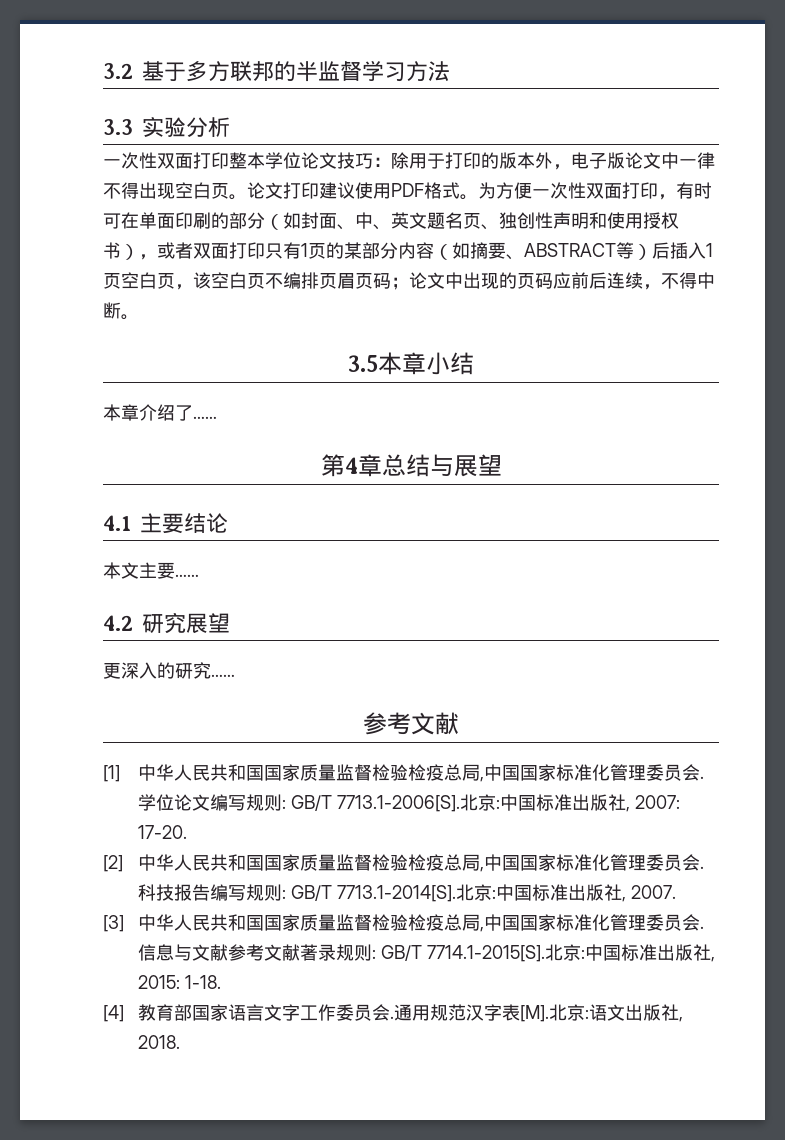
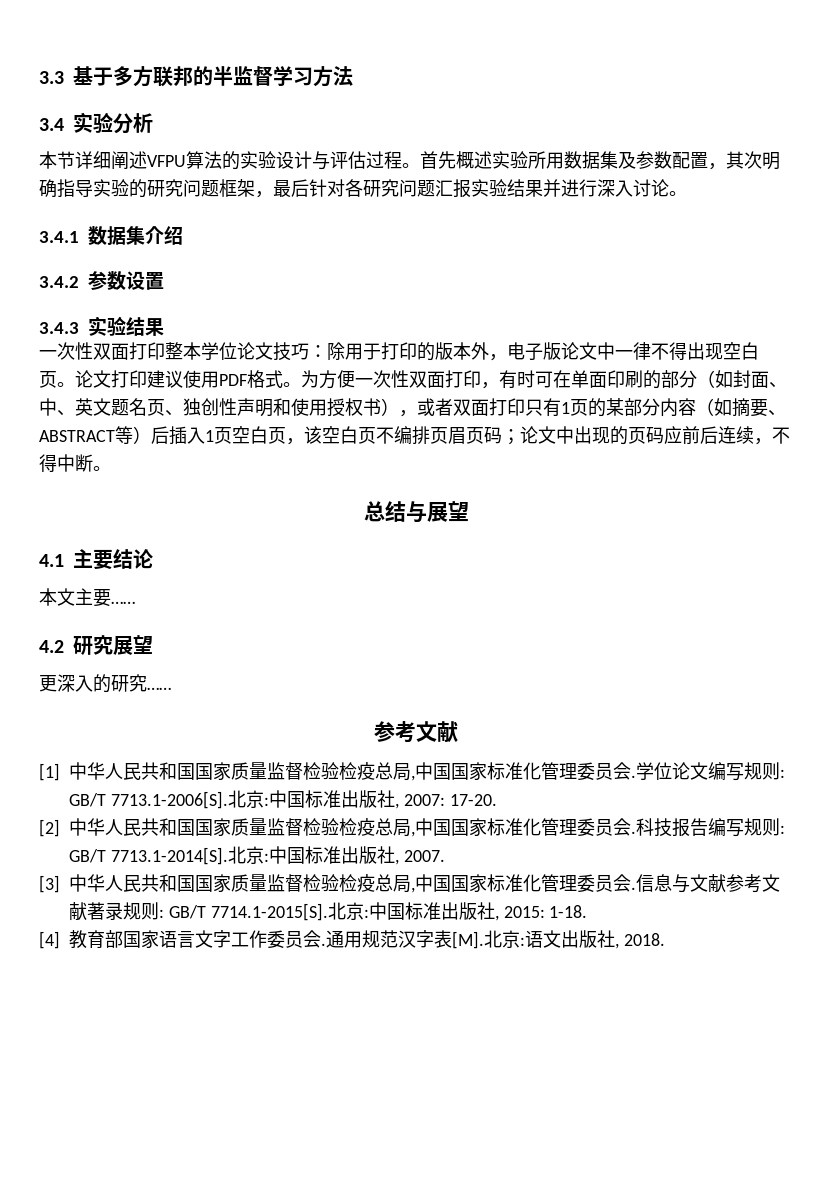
[103,63,133,79] 3.2 -> [39,71,64,84] 3.3
[103,119,133,135] 3.3 -> [39,118,64,131] 3.4
(230, 127) none -> [39,151,780,170] [39,179,687,198] [39,226,183,245] [39,271,164,290] [39,316,164,336] // 本节详细阐述VFPU算法的实验设计与评估过程。首先概述实验所用数据集及参数配置，其次明确指导实验的研究问题框架，最后针对各研究问题汇报实验结果并进行深入讨论。 // 3.4.1数据集介绍 // 3.4.2参数设置 // 3.4.3实验结果
[348,352,474,375] [103,404,217,421] [320,454,382,477] 3.5本章小结 // 本章介绍了…… // 第4章 -> (111, 468) none

